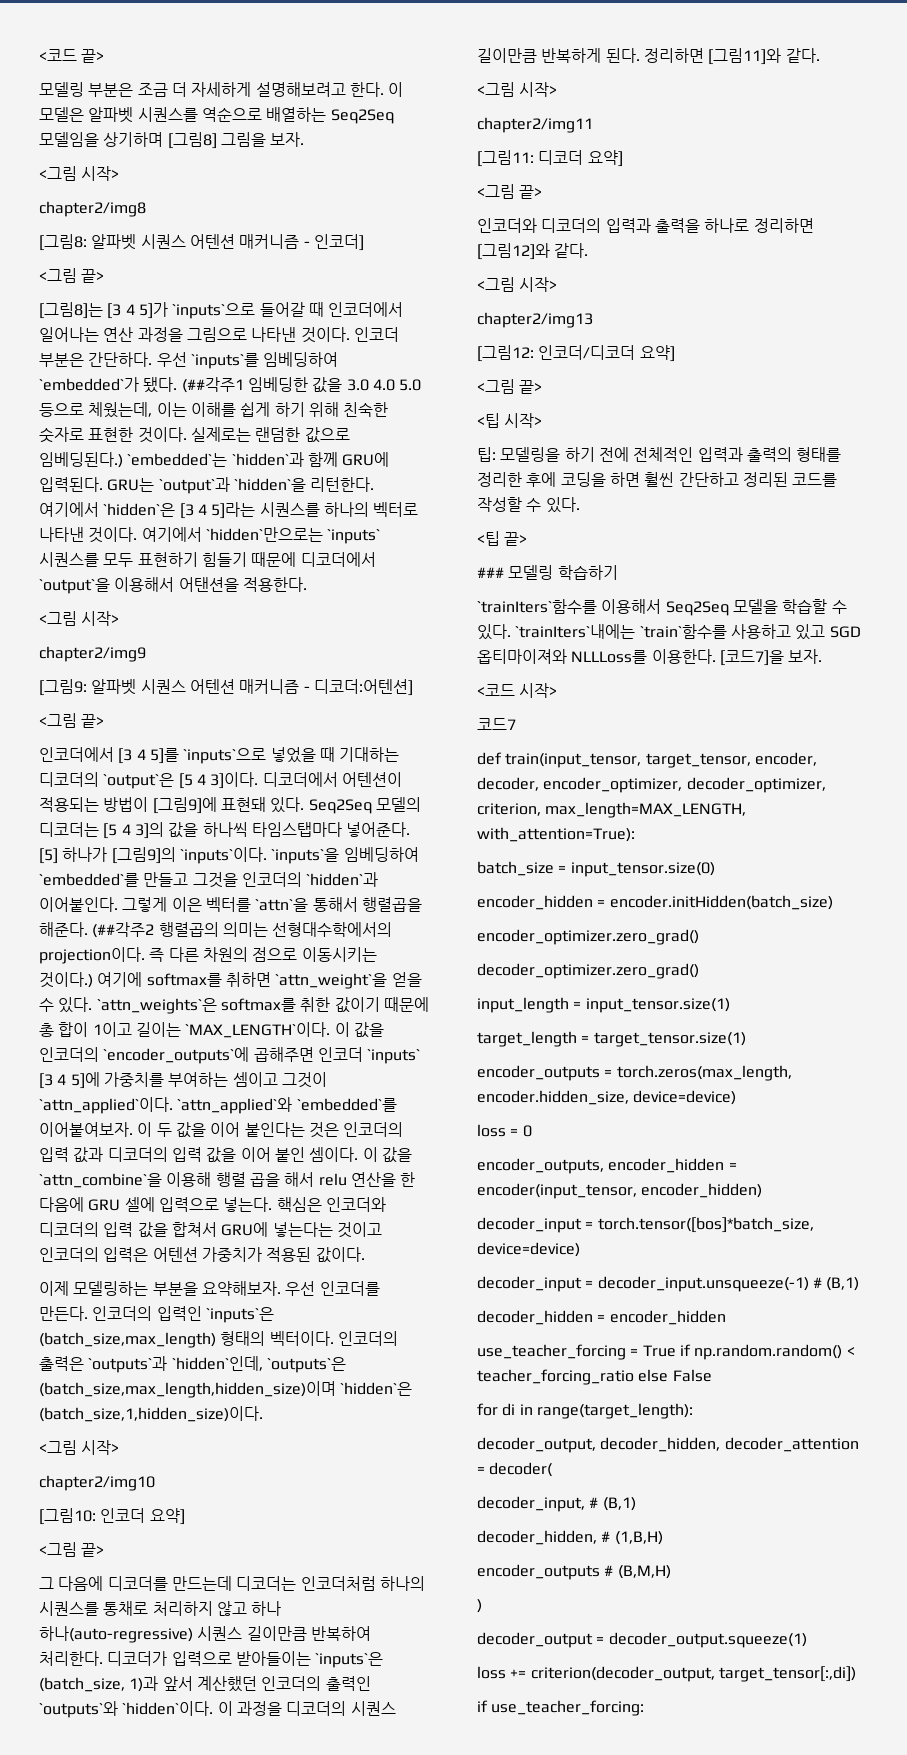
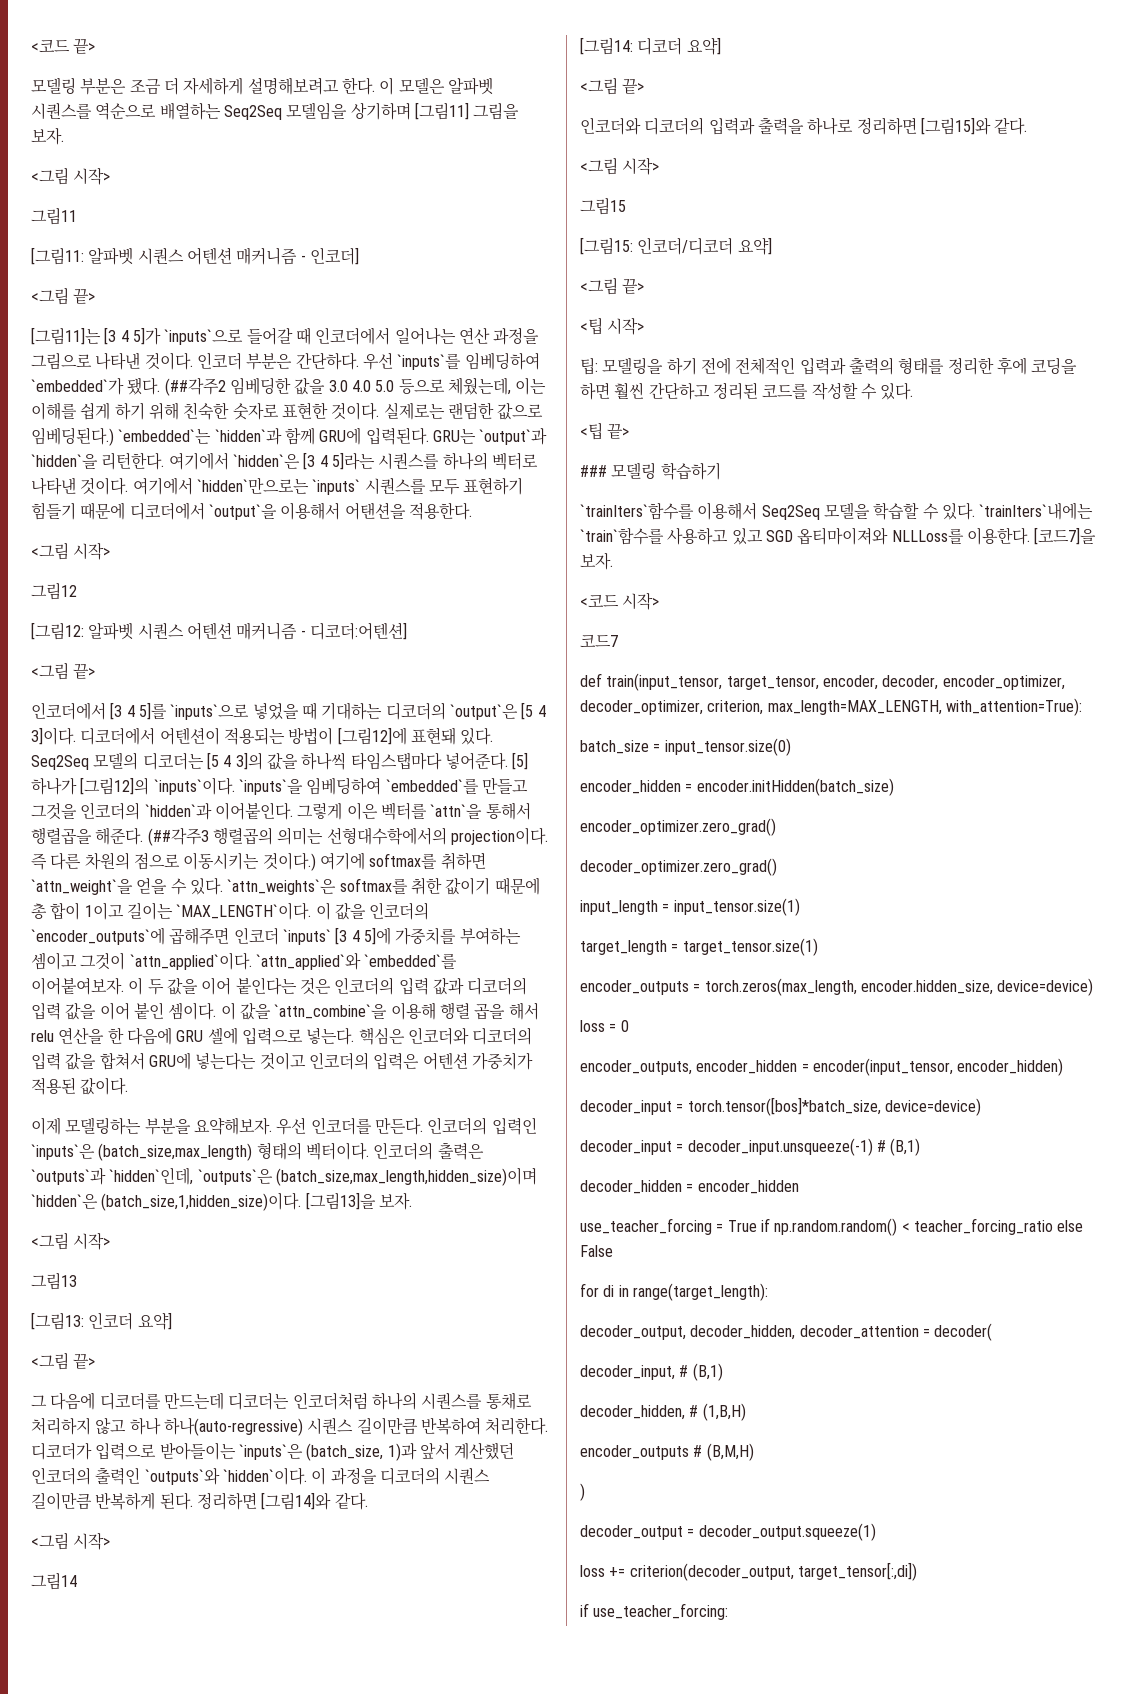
[167,132,217,149] [그림8] -> [414,102,469,120] [그림11]
[39,201,146,217] [39,234,87,251] chapter2/img8 // [그림8: -> [31,207,77,225] [31,247,84,265] 그림11 // [그림11:
[39,302,103,319] [그림8]는 -> [31,327,101,345] [그림11]는
[181,377,244,393] (##각주1 -> [164,377,226,396] (##각주2
[39,646,146,662] [39,679,87,696] chapter2/img9 // [그림9: -> [31,582,77,600] [31,622,84,640] 그림12 // [그림12:
[152,797,217,814] [그림9]에 -> [337,727,407,745] [그림12]에
[111,847,176,864] [그림9]의 -> [80,777,150,795] [그림12]의
[92,922,155,938] (##각주2 -> [147,827,209,846] (##각주3
[39,1440,120,1455] [39,1475,155,1491] [39,1508,96,1525] // <그림 시작> // chapter2/img10 // [그림10: -> [305,1192,412,1210] [31,1232,111,1250] [31,1272,77,1290] [31,1312,84,1330] [그림13]을 보자. // <그림 시작> // 그림13 // [그림13:
[708,48,820,65] [477,82,558,97] [477,117,593,133] [477,150,534,167] [그림11]와 같다. // <그림 시작> // chapter2/img11 // [그림11: -> [261,1492,368,1510] [31,1532,111,1550] [31,1572,77,1590] [580,37,633,55] [그림14]와 같다. // <그림 시작> // 그림14 // [그림14:
[477,243,589,260] [477,277,558,292] [477,312,593,328] [477,345,534,362] [그림12]와 같다. // <그림 시작> // chapter2/img13 // [그림12: -> [920,117,1028,135] [580,157,660,175] [580,197,626,215] [580,237,633,255] [그림15]와 같다. // <그림 시작> // 그림15 // [그림15:

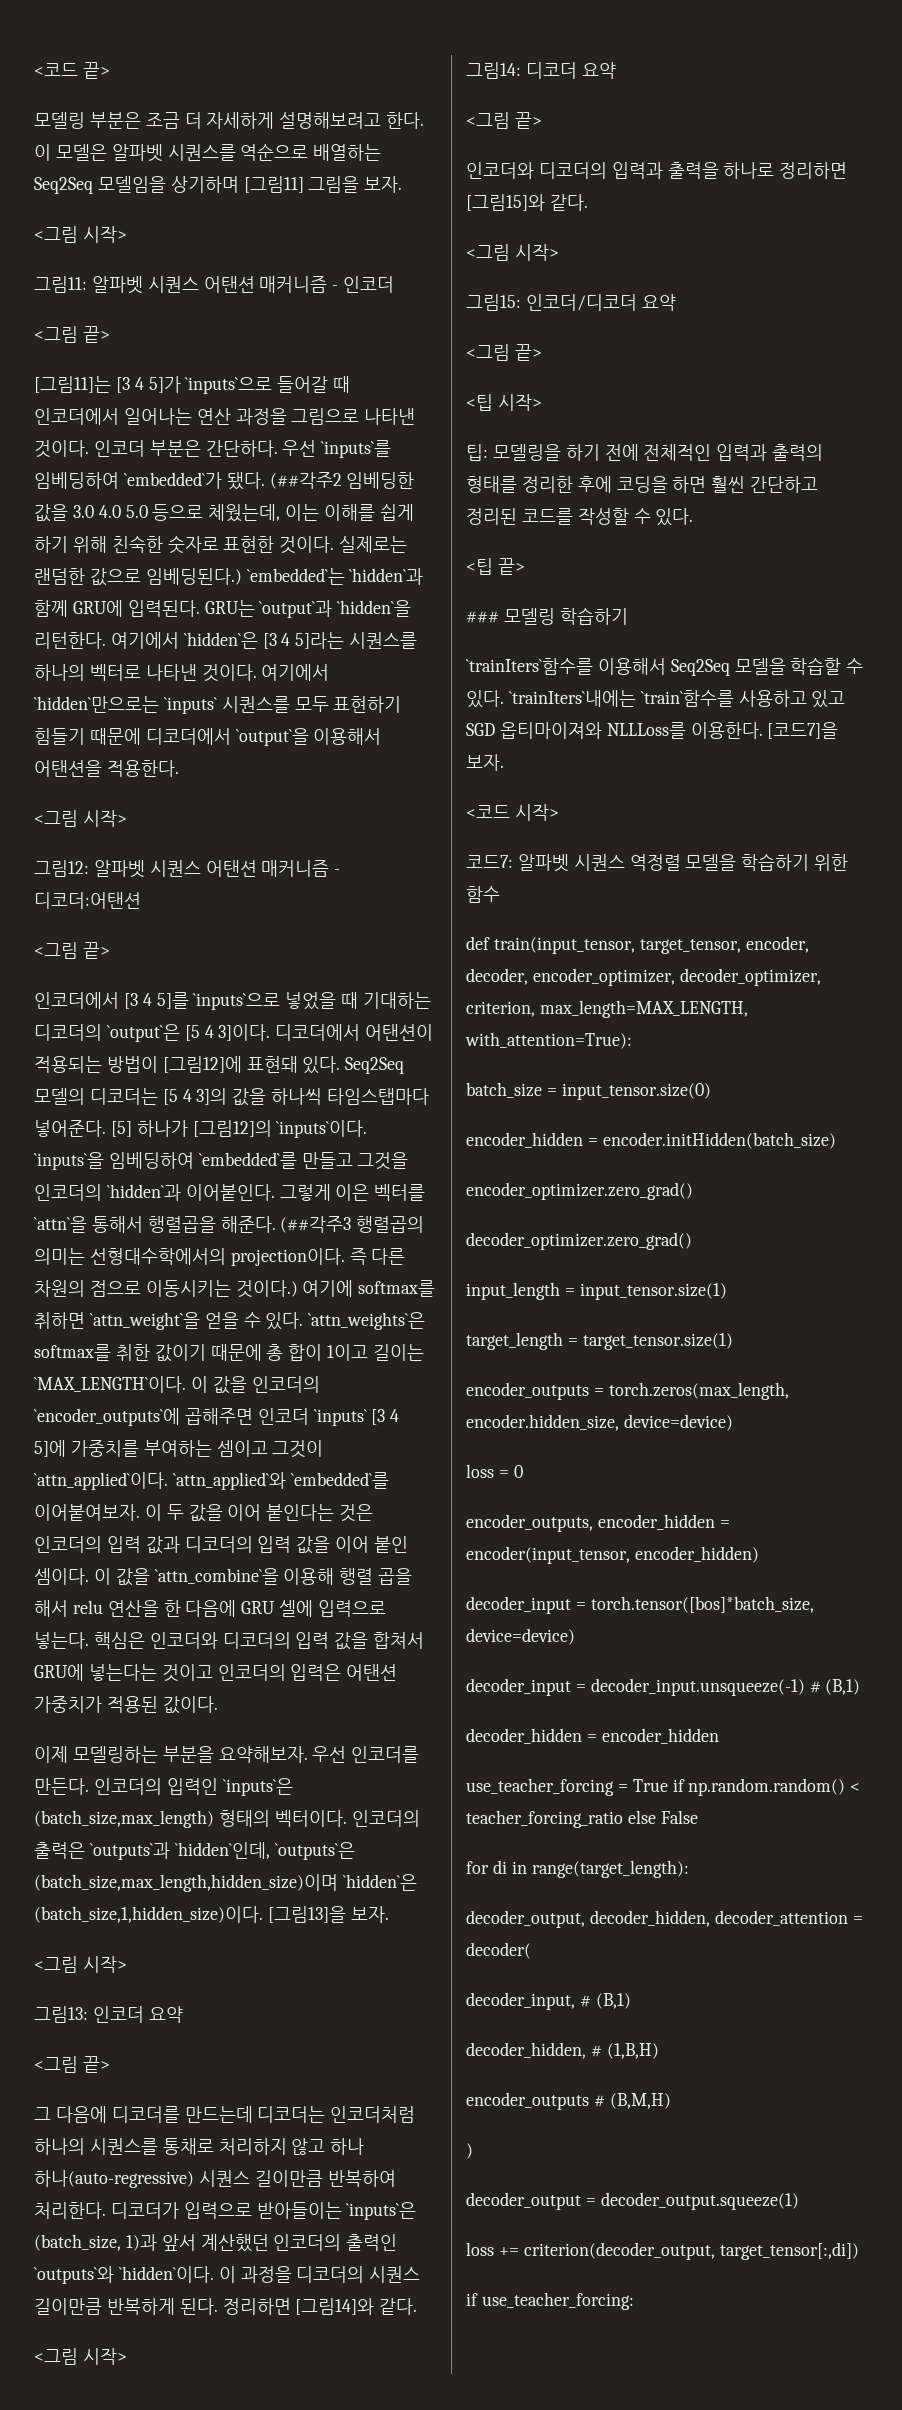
[31,207,77,225] [31,247,359,265] 그림11 // [그림11: 알파벳 시퀀스 어텐션 매커니즘 - 인코더] -> [34,276,395,294] 그림11: 알파벳 시퀀스 어탠션 매커니즘 - 인코더
[31,582,77,600] [31,622,407,640] 그림12 // [그림12: 알파벳 시퀀스 어텐션 매커니즘 - 디코더:어텐션] -> [34,860,341,878] [34,892,141,909] 그림12: 알파벳 시퀀스 어탠션 매커니즘 - 디코더:어탠션
[159,727,220,745] 어텐션이 -> [365,1024,434,1041] 어탠션이
[422,1052,468,1070] 어텐션 -> [346,1664,398,1681] 어탠션
[31,1272,77,1290] [31,1312,172,1330] 그림13 // [그림13: 인코더 요약] -> [34,2006,183,2023] 그림13: 인코더 요약
[31,1572,77,1590] [580,37,721,55] 그림14 // [그림14: 디코더 요약] -> [466,62,616,79] 그림14: 디코더 요약
[580,197,626,215] [580,237,772,255] 그림15 // [그림15: 인코더/디코더 요약] -> [466,294,676,311] 그림15: 인코더/디코더 요약
[580,634,618,648] 코드7 -> [466,853,849,872] [466,886,500,903] 코드7: 알파벳 시퀀스 역정렬 모델을 학습하기 위한 함수

